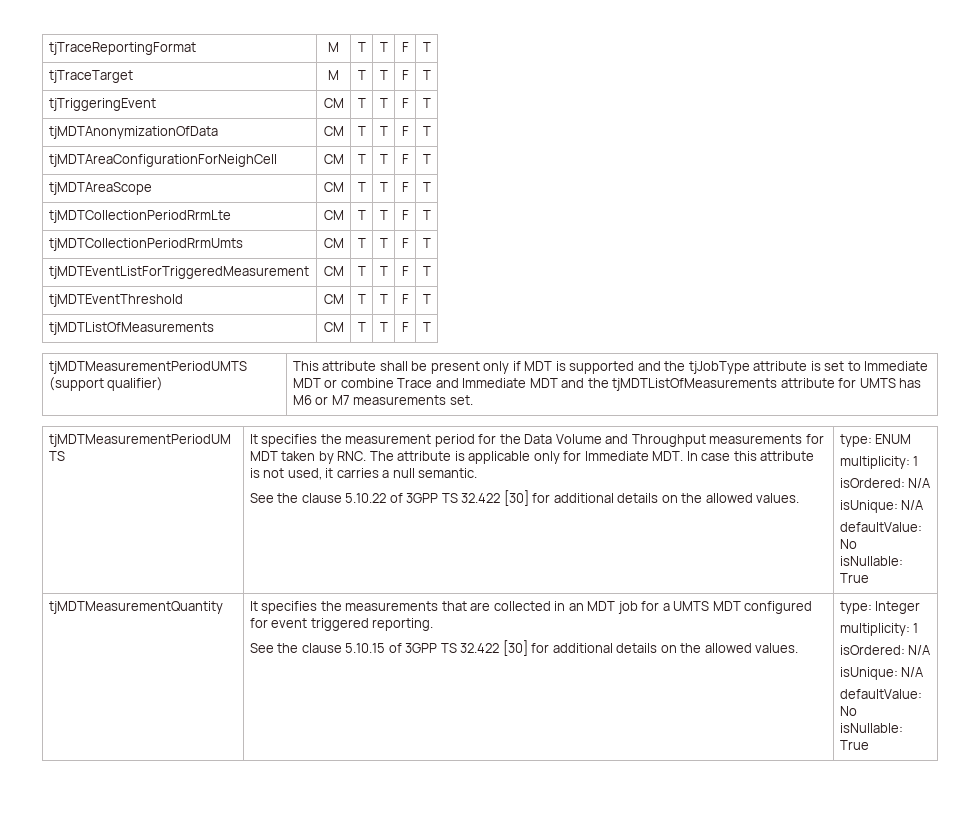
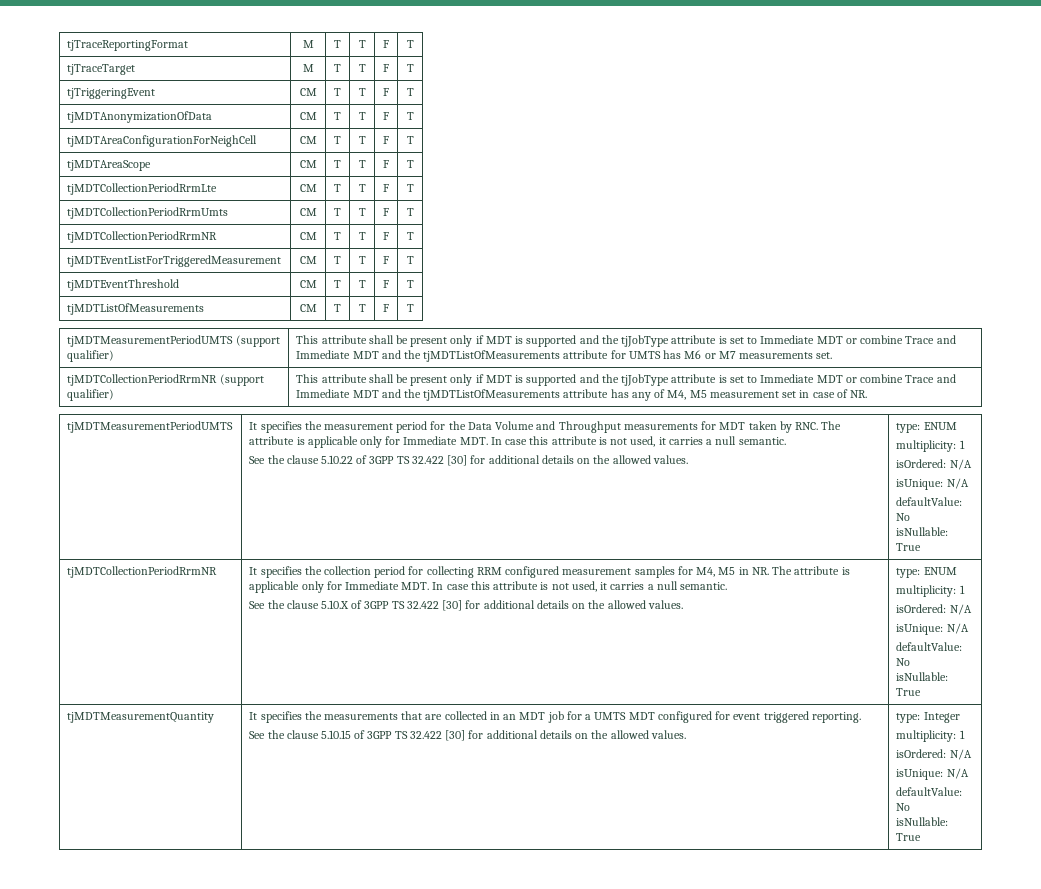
(431, 243) none -> [67,231,218,243] [299,232,317,240] [334,232,341,240] [358,232,366,240] [383,232,389,240] [406,232,414,240] // tjMDTCollectionPeriodRrmNR | CM | T | T | F | T
(473, 400) none -> [67,374,264,386] [67,389,115,401] [296,374,956,386] [296,389,868,401] // tjMDTCollectionPeriodRrmNR (support qualifier) | This attribute shall be present only if MDT is supported and the tjJobType attribute is set to Immediate MDT or combine Trace and Immediate MDT and the tjMDTListOfMeasurements attribute has any of M4, M5 measurement set in case of NR.
(869, 578) none -> [67,566,218,578] [249,566,850,578] [249,581,728,593] [249,600,683,611] [896,567,957,578] [896,585,965,597] [896,604,972,615] [896,623,969,635] [896,642,963,651] [896,658,911,666] [896,672,949,681] [896,688,922,696] // tjMDTCollectionPeriodRrmNR | It specifies the collection period for collecting RRM configured measurement samples for M4, M5 in NR. The attribute is applicable only for Immediate MDT. In case this attribute is not used, it carries a null semantic. // See the clause 5.10.X of 3GPP TS 32.422 [30] for additional details on the allowed values. | type: ENUM // multiplicity: 1 // isOrdered: N/A // isUnique: N/A // defaultValue: No // isNullable: True

